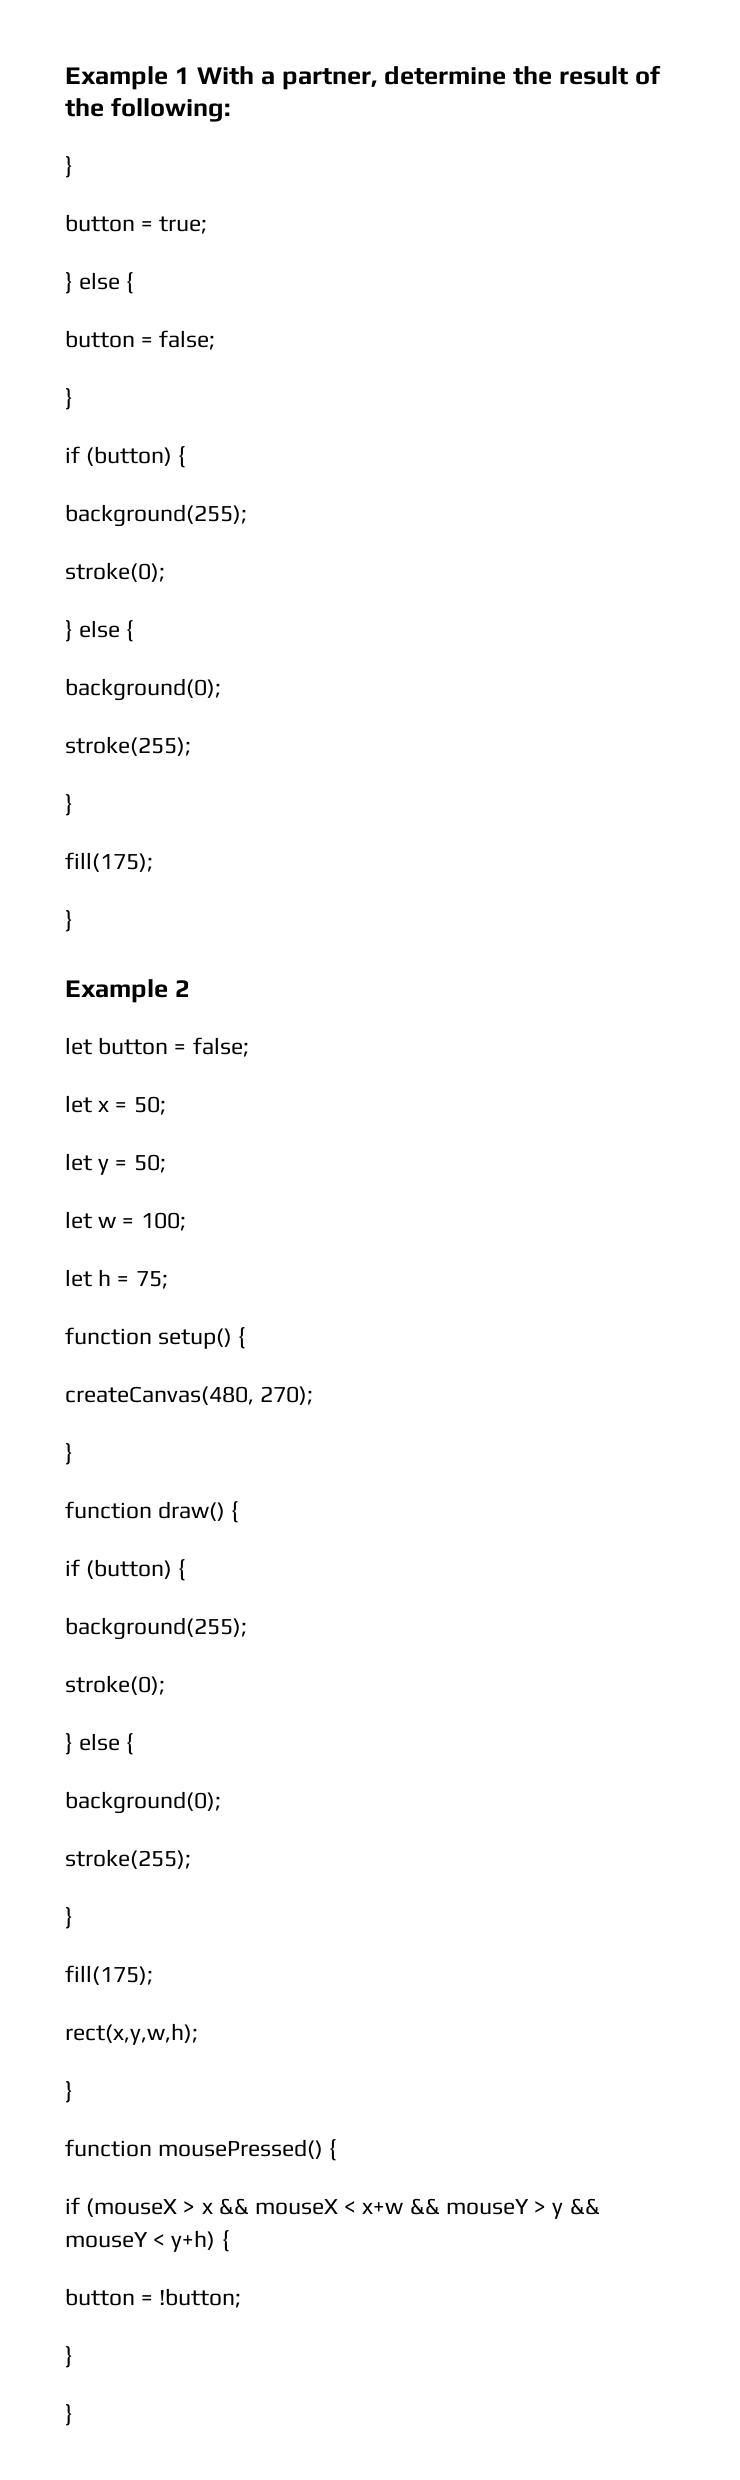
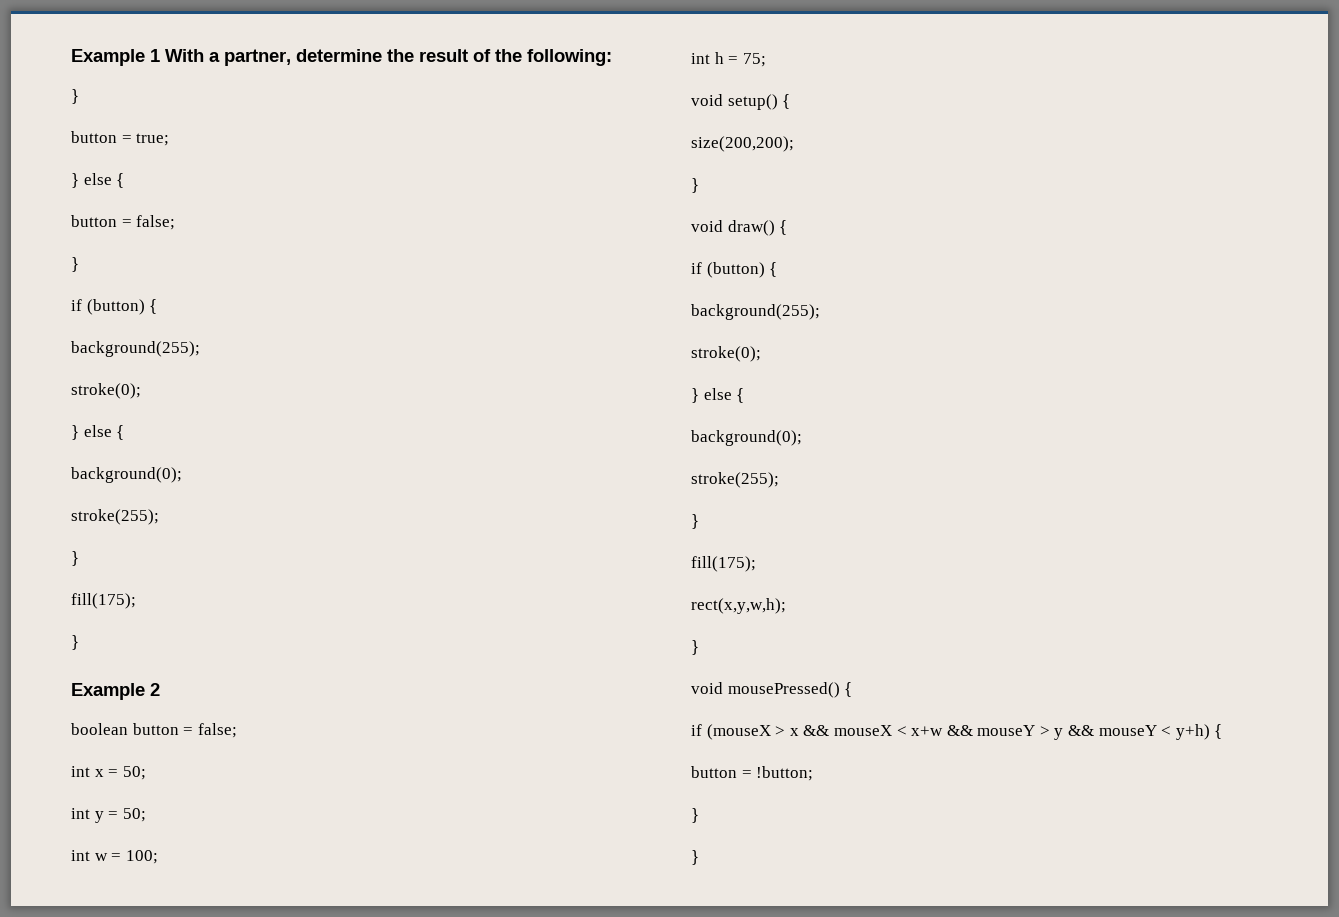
[65,1037,249,1057] [65,1095,92,1113] let button = false; // let -> [71,723,237,738] [71,766,90,777] boolean button = false; // int
[65,1153,92,1171] let -> [71,808,90,819] int
[65,1211,92,1229] let -> [71,850,90,861] int
[65,1269,92,1287] let -> [691,53,710,64] int
[65,1327,152,1345] function -> [691,94,723,106] void
[65,1386,314,1405] [65,1443,73,1465] [65,1501,152,1519] createCanvas(480, 270); // } // function -> [691,136,794,152] [691,178,699,193] [691,220,723,232] size(200,200); // } // void
[65,2139,152,2157] function -> [691,682,723,694] void

